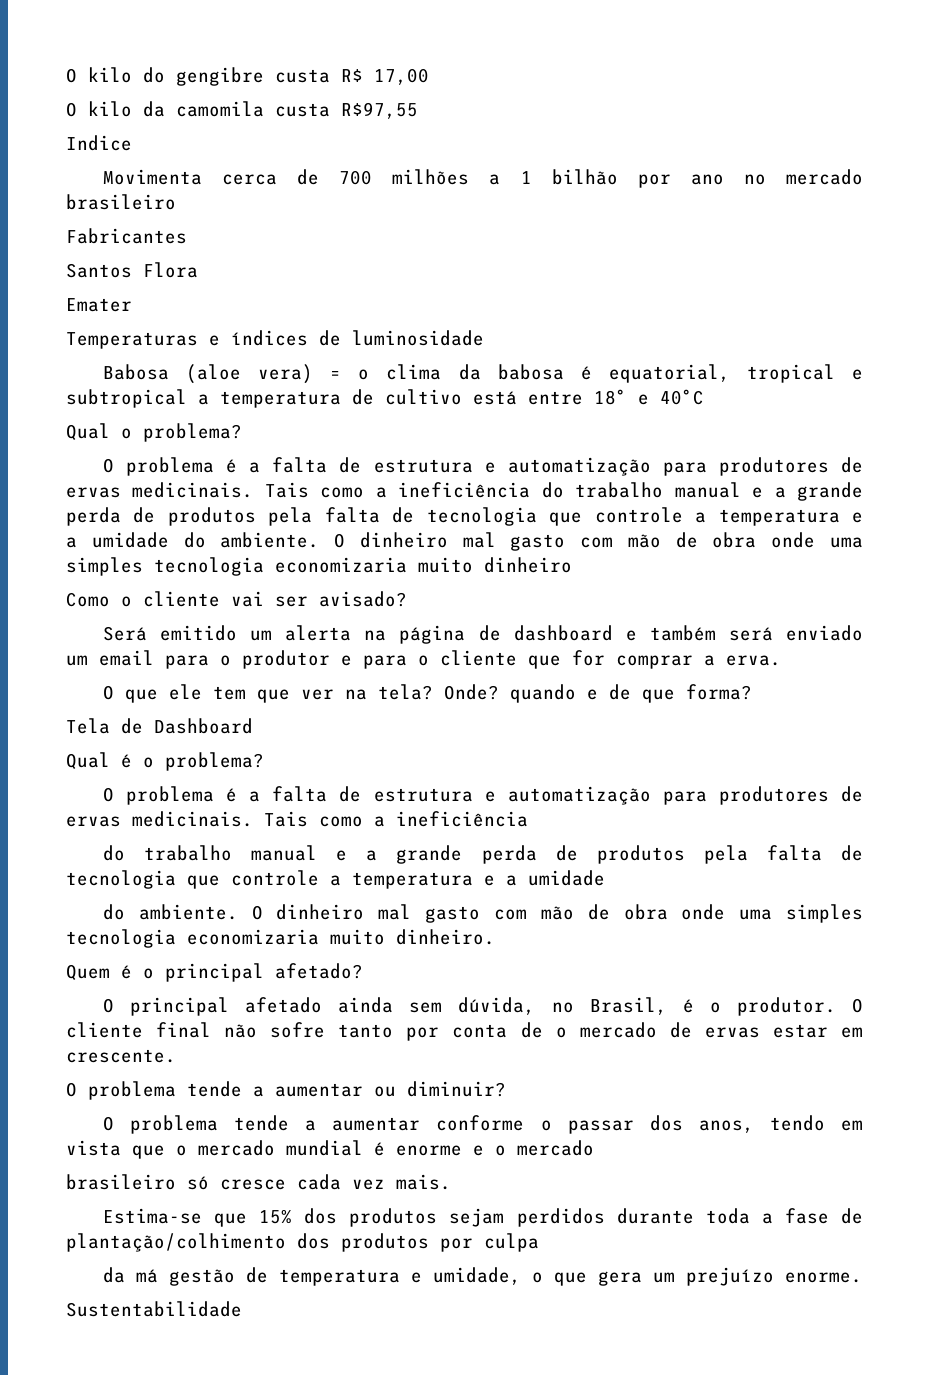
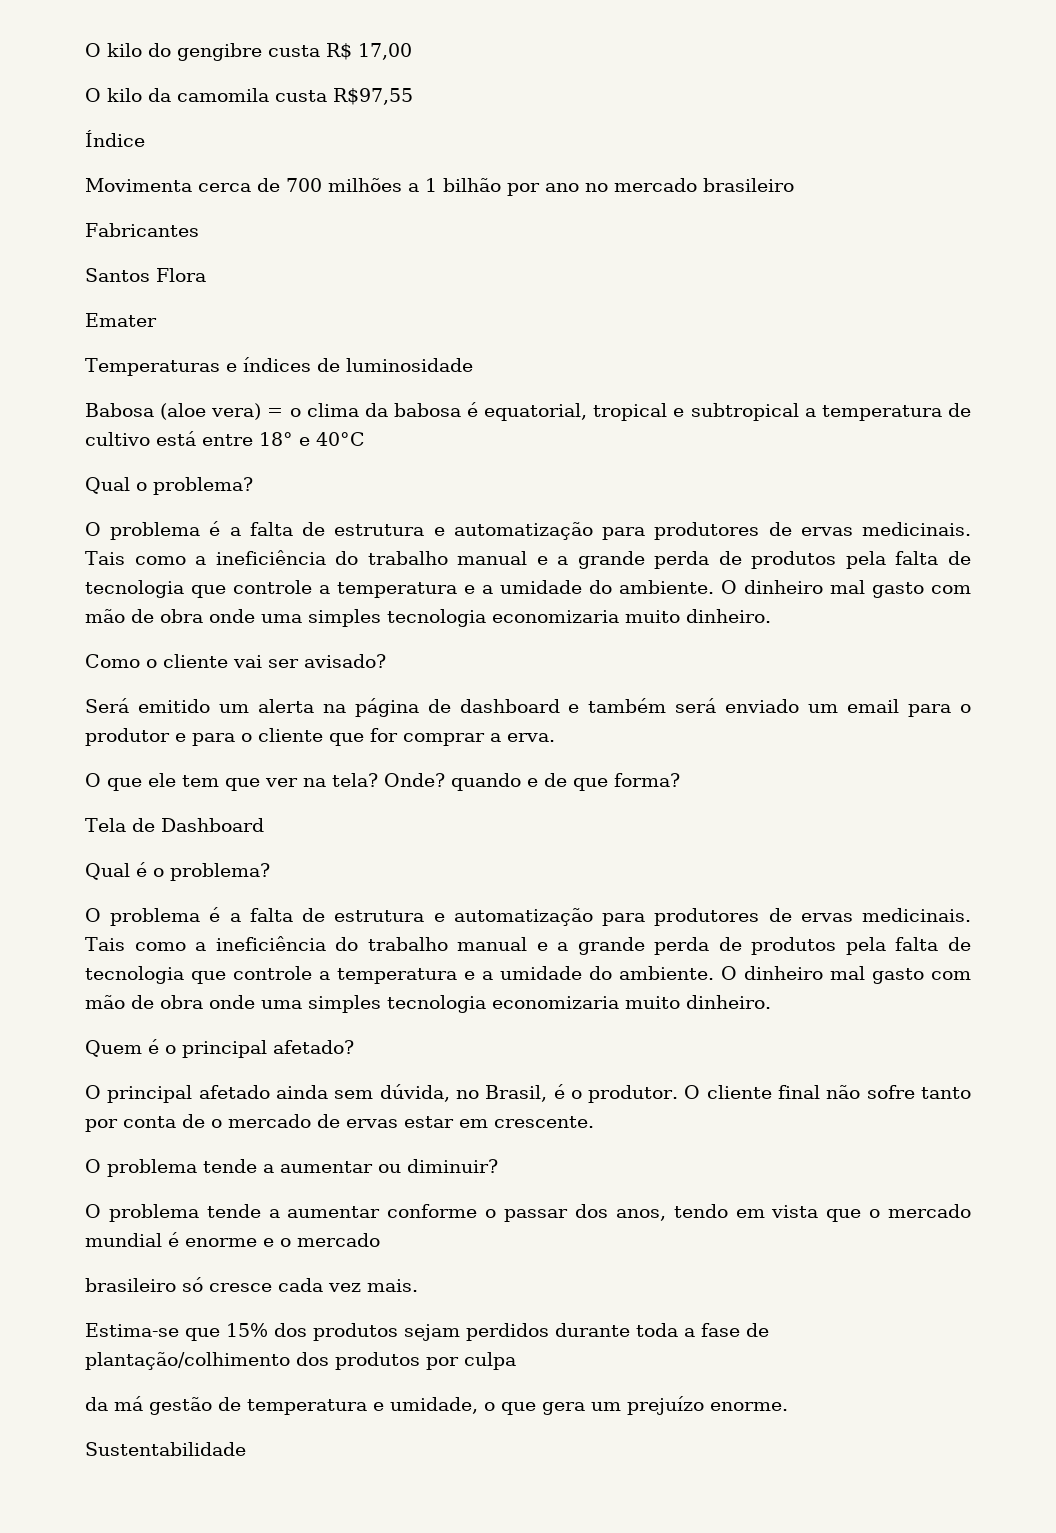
[66,135,132,151] Indice -> [85,130,145,147] Índice
[484,557,572,573] dinheiro -> [686,609,771,623] dinheiro.
(528, 819) // -> (326, 943) none
(605, 878) // -> (582, 973) none

